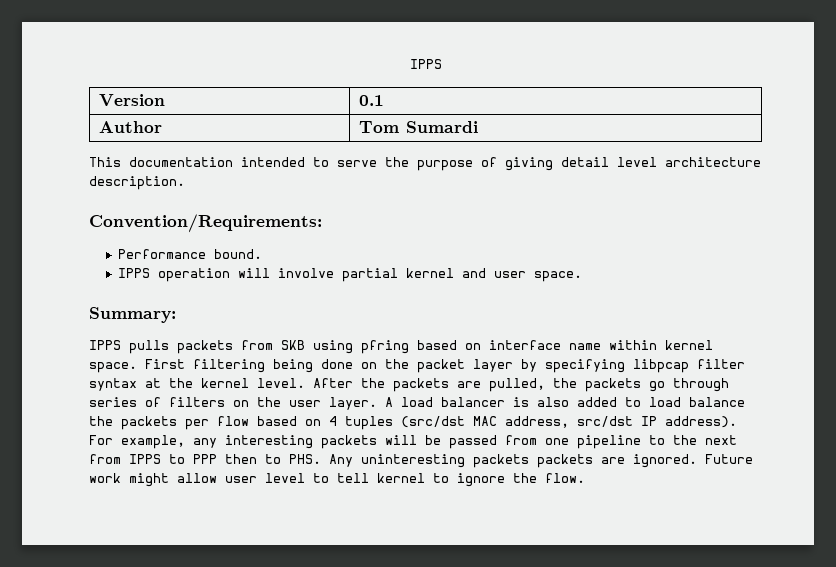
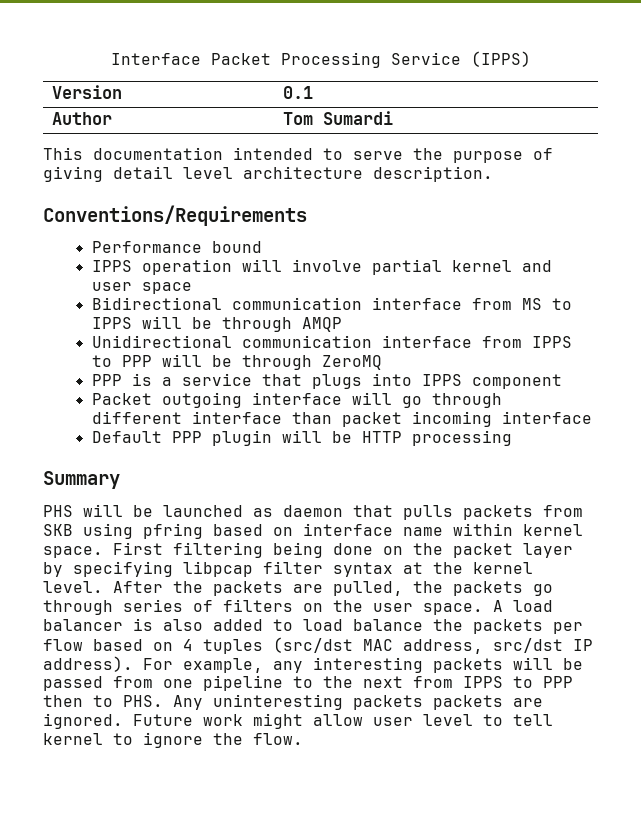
[409,59,442,69] IPPS -> [110,51,531,68] Interface Packet Processing Service (IPPS)
[89,214,322,233] Convention/Requirements: -> [43,205,307,226] Conventions/Requirements
[214,249,263,259] bound. -> [211,241,262,253] bound
[534,271,583,282] [89,307,176,323] [89,340,121,350] space. // Summary: // IPPS -> [141,282,192,294] [91,297,572,310] [91,316,342,332] [91,335,572,348] [91,354,382,370] [91,373,562,389] [91,392,502,408] [91,411,592,427] [91,430,512,446] [43,471,120,489] [43,504,393,517] space // Bidirectional communication interface from MS to IPPS will be through AMQP // Unidirectional communication interface from IPPS to PPP will be through ZeroMQ // PPP is a service that plugs into IPPS component // Packet outgoing interface will go through different interface than packet incoming interface // Default PPP plugin will be HTTP processing // Summary // PHS will be launched as daemon that
[329,397,377,410] layer. -> [423,603,483,615] space.

